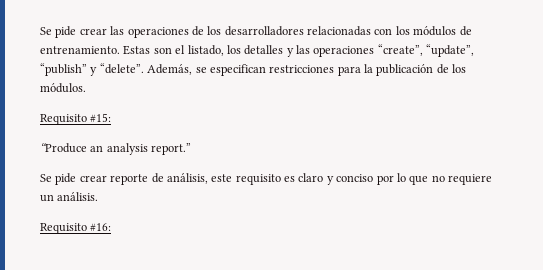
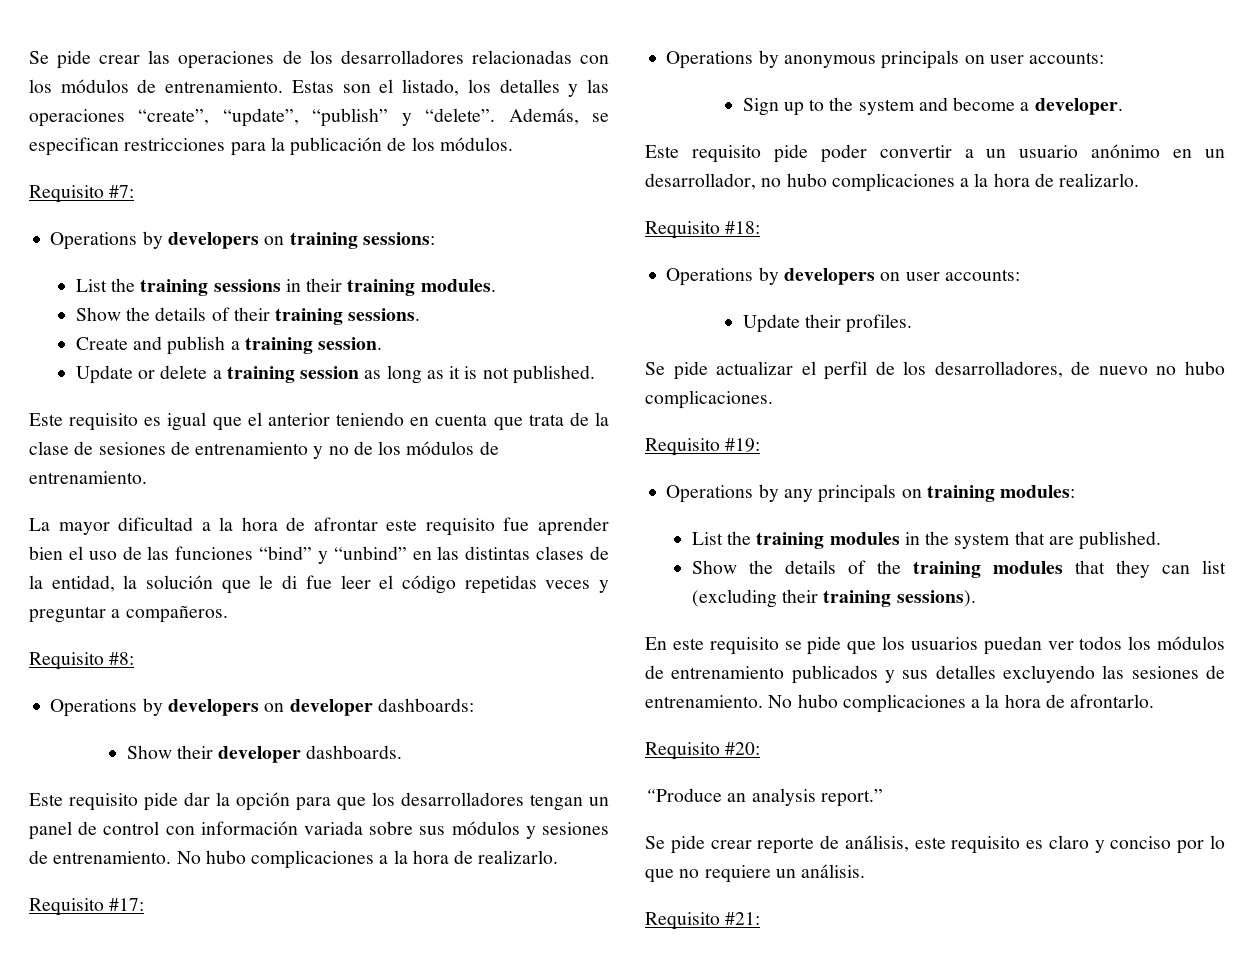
[90,113,112,122] #15: -> [109,185,135,198] [50,231,435,250] [75,278,496,296] [75,307,421,325] [75,336,383,355] [75,365,595,384] [29,412,609,431] [29,441,499,459] [29,471,147,484] [29,517,610,536] [29,546,609,564] [29,575,609,594] [29,605,228,623] [29,652,135,670] [50,698,474,717] [126,745,403,763] [29,792,609,811] [29,821,609,840] [29,850,559,869] [29,898,145,916] [666,50,1105,69] [742,97,1123,116] [645,144,1225,163] [645,173,1140,192] [645,221,761,239] [666,267,1020,286] [742,314,913,333] [645,361,1225,380] [645,390,773,409] [645,438,761,456] [666,484,1076,503] [691,531,1162,550] [691,560,1226,578] [691,589,976,608] [645,636,1225,655] [645,665,1225,684] [645,694,1155,713] [645,742,761,760] #7: // Operations by developers on training sessions: // List the training sessions in their training modules. // Show the details of their training sessions. // Create and publish a training session. // Update or delete a training session as long as it is not published. // Este requisito es igual que el anterior teniendo en cuenta que trata de la clase de sesiones de entrenamiento y no de los módulos de entrenamiento. // La mayor dificultad a la hora de afrontar este requisito fue aprender bien el uso de las funciones “bind” y “unbind” en las distintas clases de la entidad, la solución que le di fue leer el código repetidas veces y preguntar a compañeros. // Requisito #8: // Operations by developers on developer dashboards: // Show their developer dashboards. // Este requisito pide dar la opción para que los desarrolladores tengan un panel de control con información variada sobre sus módulos y sesiones de entrenamiento. No hubo complicaciones a la hora de realizarlo. // Requisito #17: // Operations by anonymous principals on user accounts: // Sign up to the system and become a developer. // Este requisito pide poder convertir a un usuario anónimo en un desarrollador, no hubo complicaciones a la hora de realizarlo. // Requisito #18: // Operations by developers on user accounts: // Update their profiles. // Se pide actualizar el perfil de los desarrolladores, de nuevo no hubo complicaciones. // Requisito #19: // Operations by any principals on training modules: // List the training modules in the system that are published. // Show the details of the training modules that they can list (excluding their training sessions). // En este requisito se pide que los usuarios puedan ver todos los módulos de entrenamiento publicados y sus detalles excluyendo las sesiones de entrenamiento. No hubo complicaciones a la hora de afrontarlo. // Requisito #20:
[90,223,112,231] #16: -> [725,912,761,925] #21:

